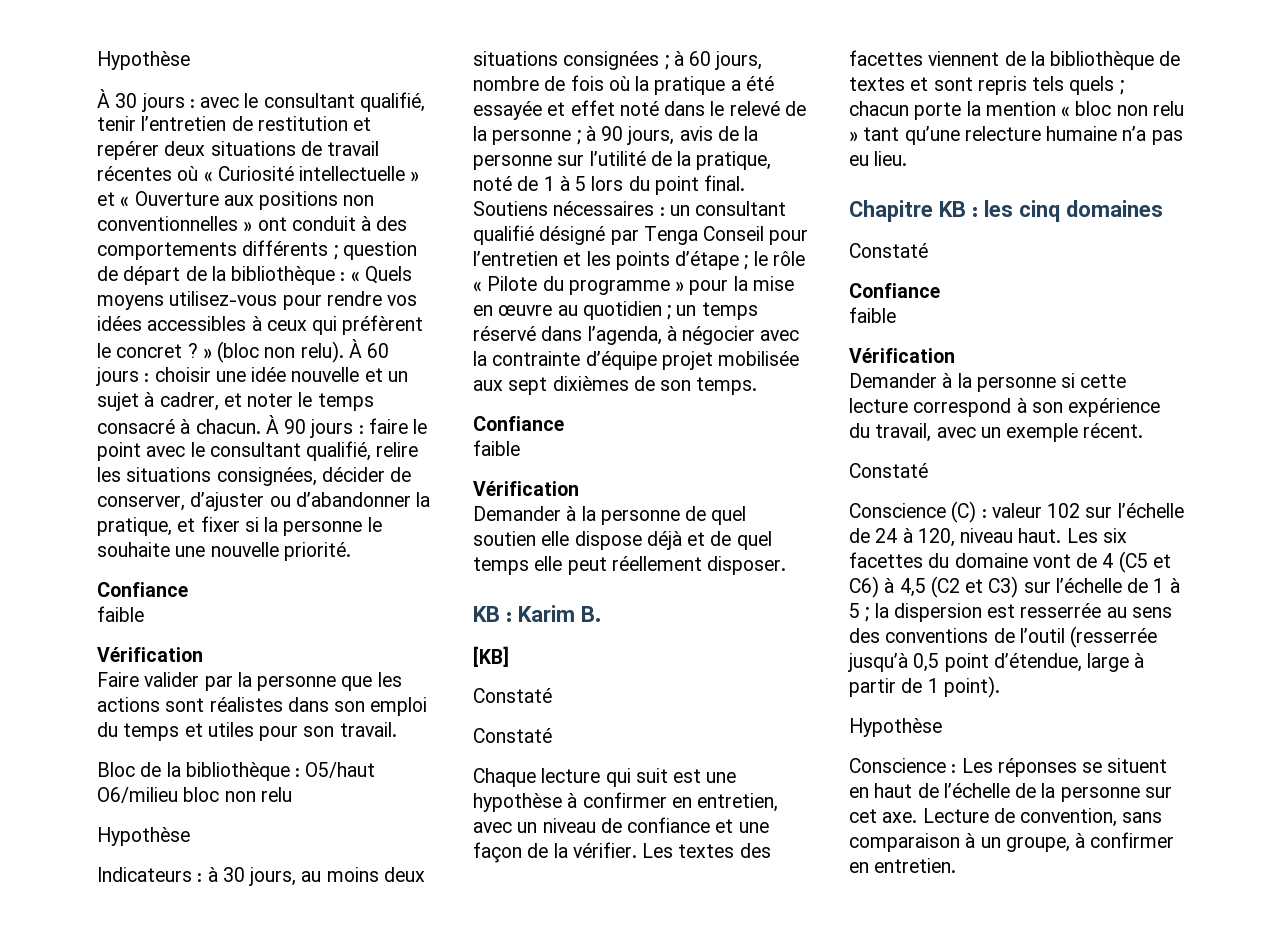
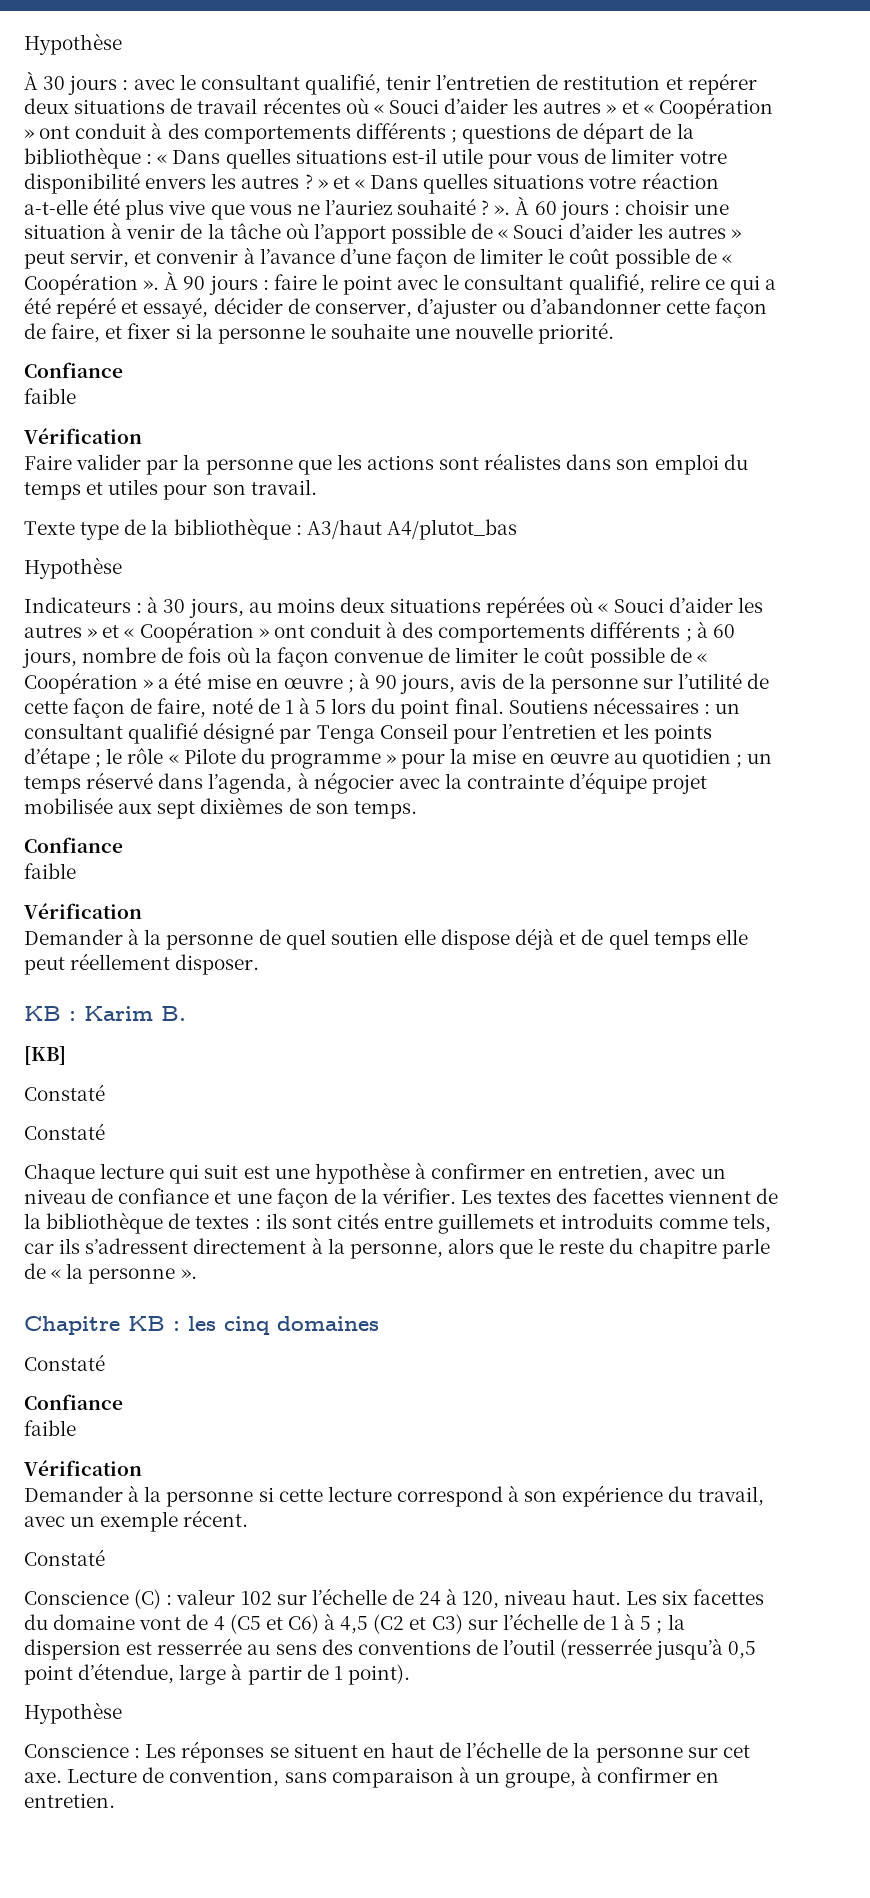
[217,166,420,182] [97,191,375,210] [97,216,408,232] [97,240,417,260] Curiosité intellectuelle » et « Ouverture aux positions non conventionnelles » ont conduit à des comportements différents ; question -> [388,97,773,119] [24,122,552,144] Souci d’aider les autres » et « Coopération » ont conduit à des comportements différents ; questions
[364,266,412,284] [97,291,418,310] [97,315,424,335] [97,341,344,363] Quels moyens utilisez-vous pour rendre vos idées accessibles à ceux qui préfèrent le concret ? » (bloc non relu). -> [172,148,727,169] [24,172,719,194] [24,198,511,220] Dans quelles situations est-il utile pour vous de limiter votre disponibilité envers les autres ? » et « Dans quelles situations votre réaction a-t-elle été plus vive que vous ne l’auriez souhaité ? ».
[251,367,408,382] [97,392,374,411] [97,419,261,434] idée nouvelle et un sujet à cadrer, et noter le temps consacré à chacun. -> [24,222,741,244] [24,247,732,269] [24,273,160,295] situation à venir de la tâche où l’apport possible de « Souci d’aider les autres » peut servir, et convenir à l’avance d’une façon de limiter le coût possible de « Coopération ».
[97,467,317,486] les situations consignées, -> [704,275,777,295] [24,297,209,319] ce qui a été repéré et essayé,
[416,492,431,507] [97,517,172,536] la pratique, -> [666,298,768,318] [24,323,101,343] cette façon de faire,
[97,762,376,781] [97,787,292,803] Bloc de la bibliothèque : O5/haut O6/milieu bloc non relu -> [24,518,517,540] Texte type de la bibliothèque : A3/haut A4/plutot_bas
[563,51,660,70] consignées -> [486,596,763,618] [24,621,681,643] repérées où « Souci d’aider les autres » et « Coopération » ont conduit à des comportements différents
[654,76,774,95] [473,100,806,120] [473,126,572,145] pratique a été essayée et effet noté dans le relevé de la personne -> [276,647,707,668] [24,672,343,694] façon convenue de limiter le coût possible de « Coopération » a été mise en œuvre
[677,151,772,170] la pratique, -> [24,698,207,718] cette façon de faire,
[910,76,1124,95] [849,101,1184,120] [849,126,1183,145] [849,151,908,166] et sont repris tels quels ; chacun porte la mention « bloc non relu » tant qu’une relecture humaine n’a pas eu lieu. -> [254,1212,771,1234] [24,1237,770,1259] [24,1263,197,1284] : ils sont cités entre guillemets et introduits comme tels, car ils s’adressent directement à la personne, alors que le reste du chapitre parle de « la personne ».

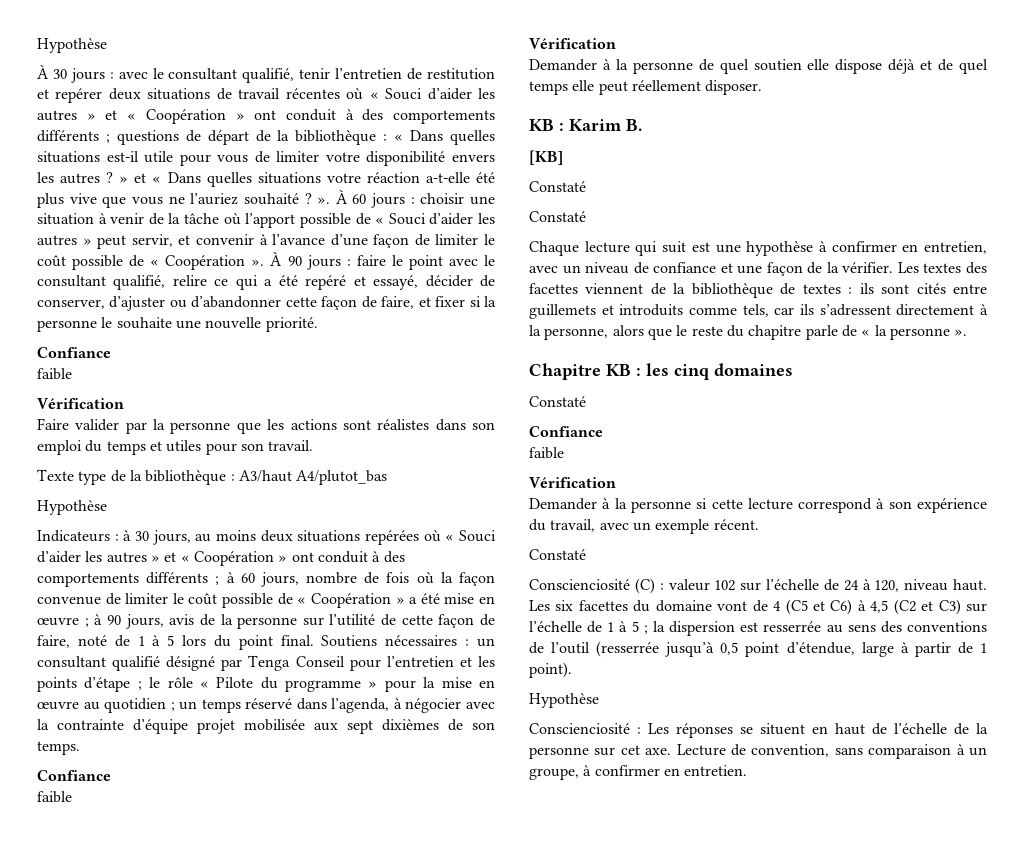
[24,1590,129,1605] Conscience -> [529,579,630,590] Conscienciosité
[24,1743,129,1758] Conscience -> [529,723,630,734] Conscienciosité

